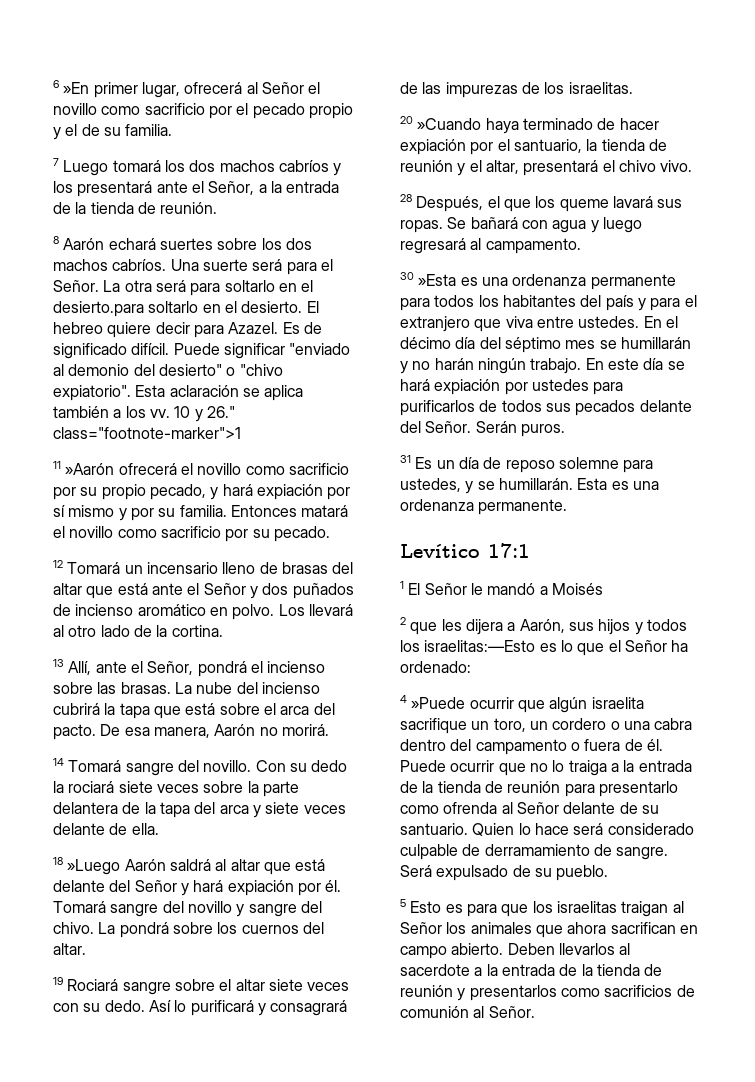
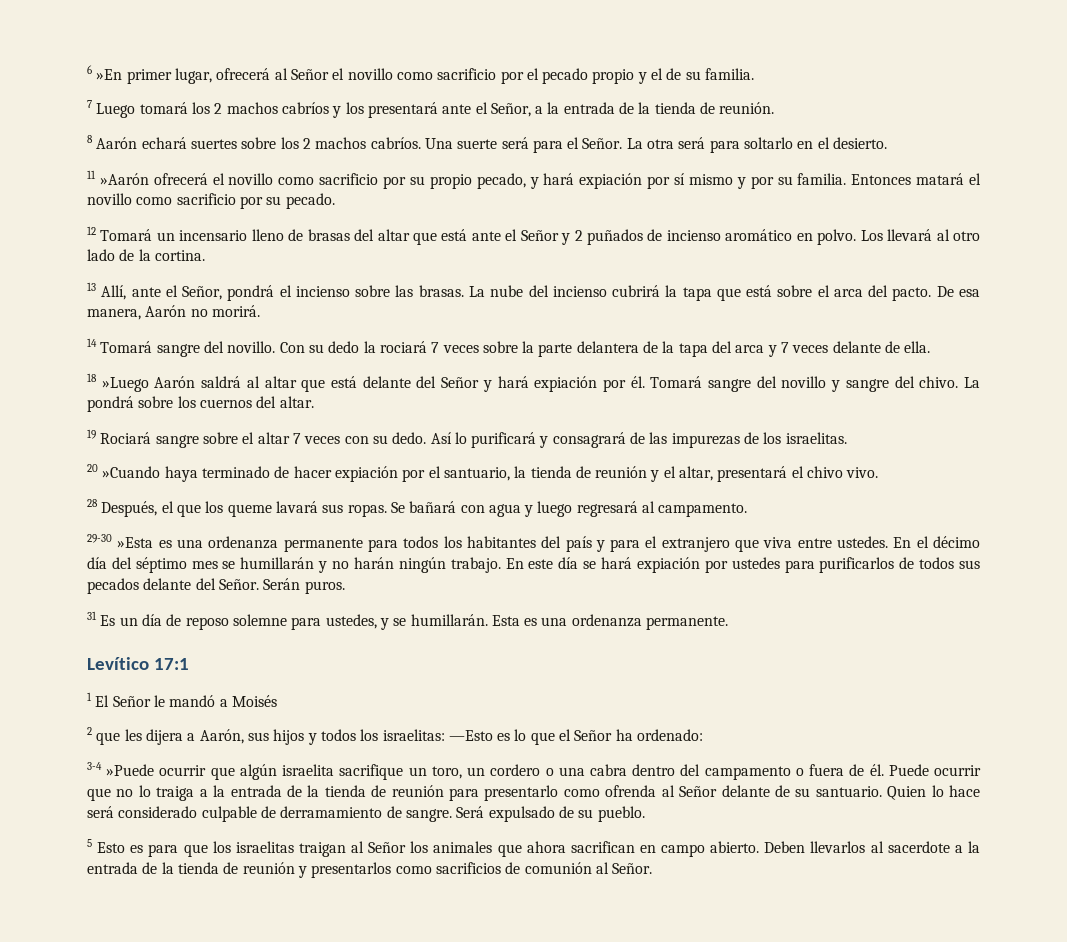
[189,160,216,172] dos -> [214,103,223,114] 2
[285,238,312,250] dos -> [302,138,311,149] 2
[53,301,319,317] [53,322,322,338] [53,343,351,359] [53,364,283,376] [53,385,304,401] [53,406,235,422] [53,427,241,439] desierto.para soltarlo en el desierto. El hebreo quiere decir para Azazel. Es de significado difícil. Puede significar "enviado al demonio del desierto" o "chivo expiatorio". Esta aclaración se aplica también a los vv. 10 y 26." class="footnote-marker">1 -> [833,137,888,149] desierto.
[262,583,289,595] dos -> [574,230,583,241] 2
[118,781,153,793] siete -> [431,342,440,353] 7
[265,802,300,814] siete -> [781,342,790,353] 7
[268,979,303,991] siete -> [292,433,301,444] 7
[400,272,414,280] 30 -> [87,534,112,543] 29-30
[424,640,536,652] israelitas:—Esto -> [382,729,493,741] israelitas: —Esto
[400,695,407,703] 4 -> [87,762,102,770] 3-4

